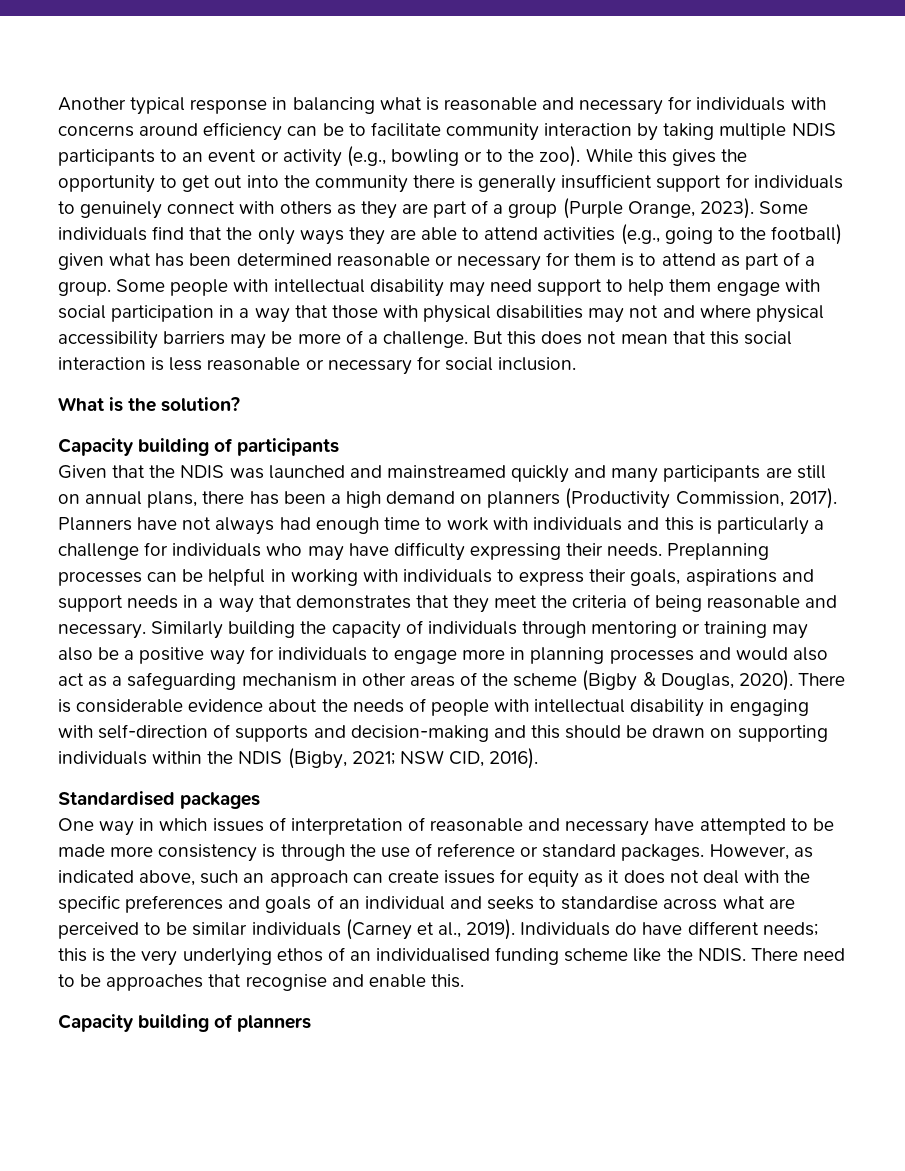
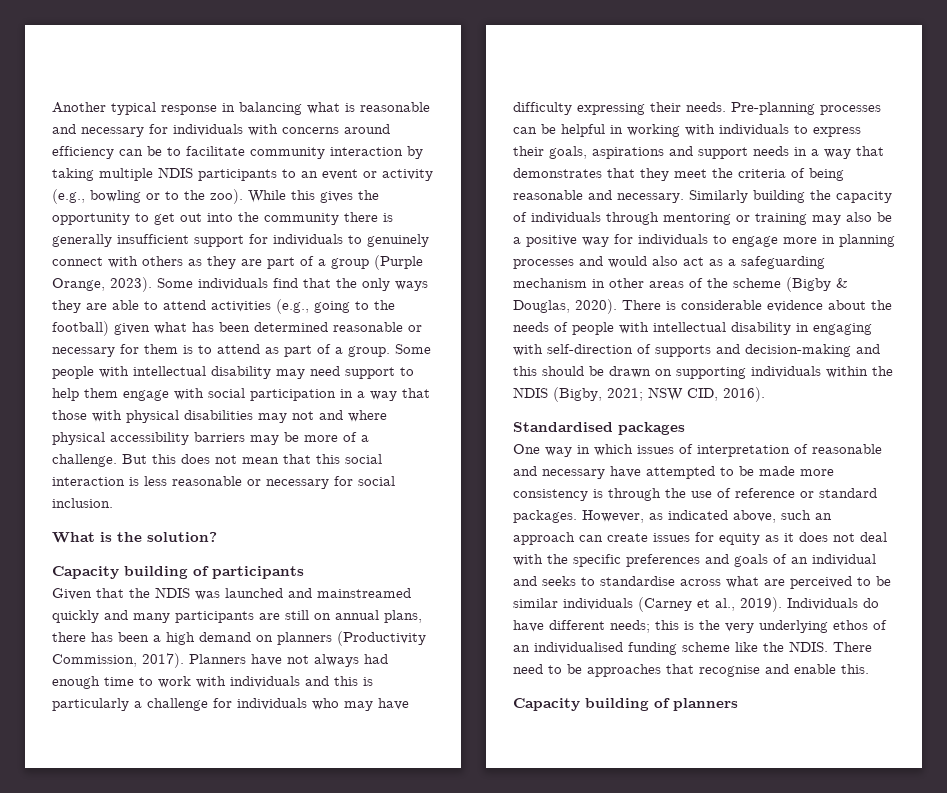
[667,543,770,560] Preplanning -> [731,102,815,115] Pre-planning

